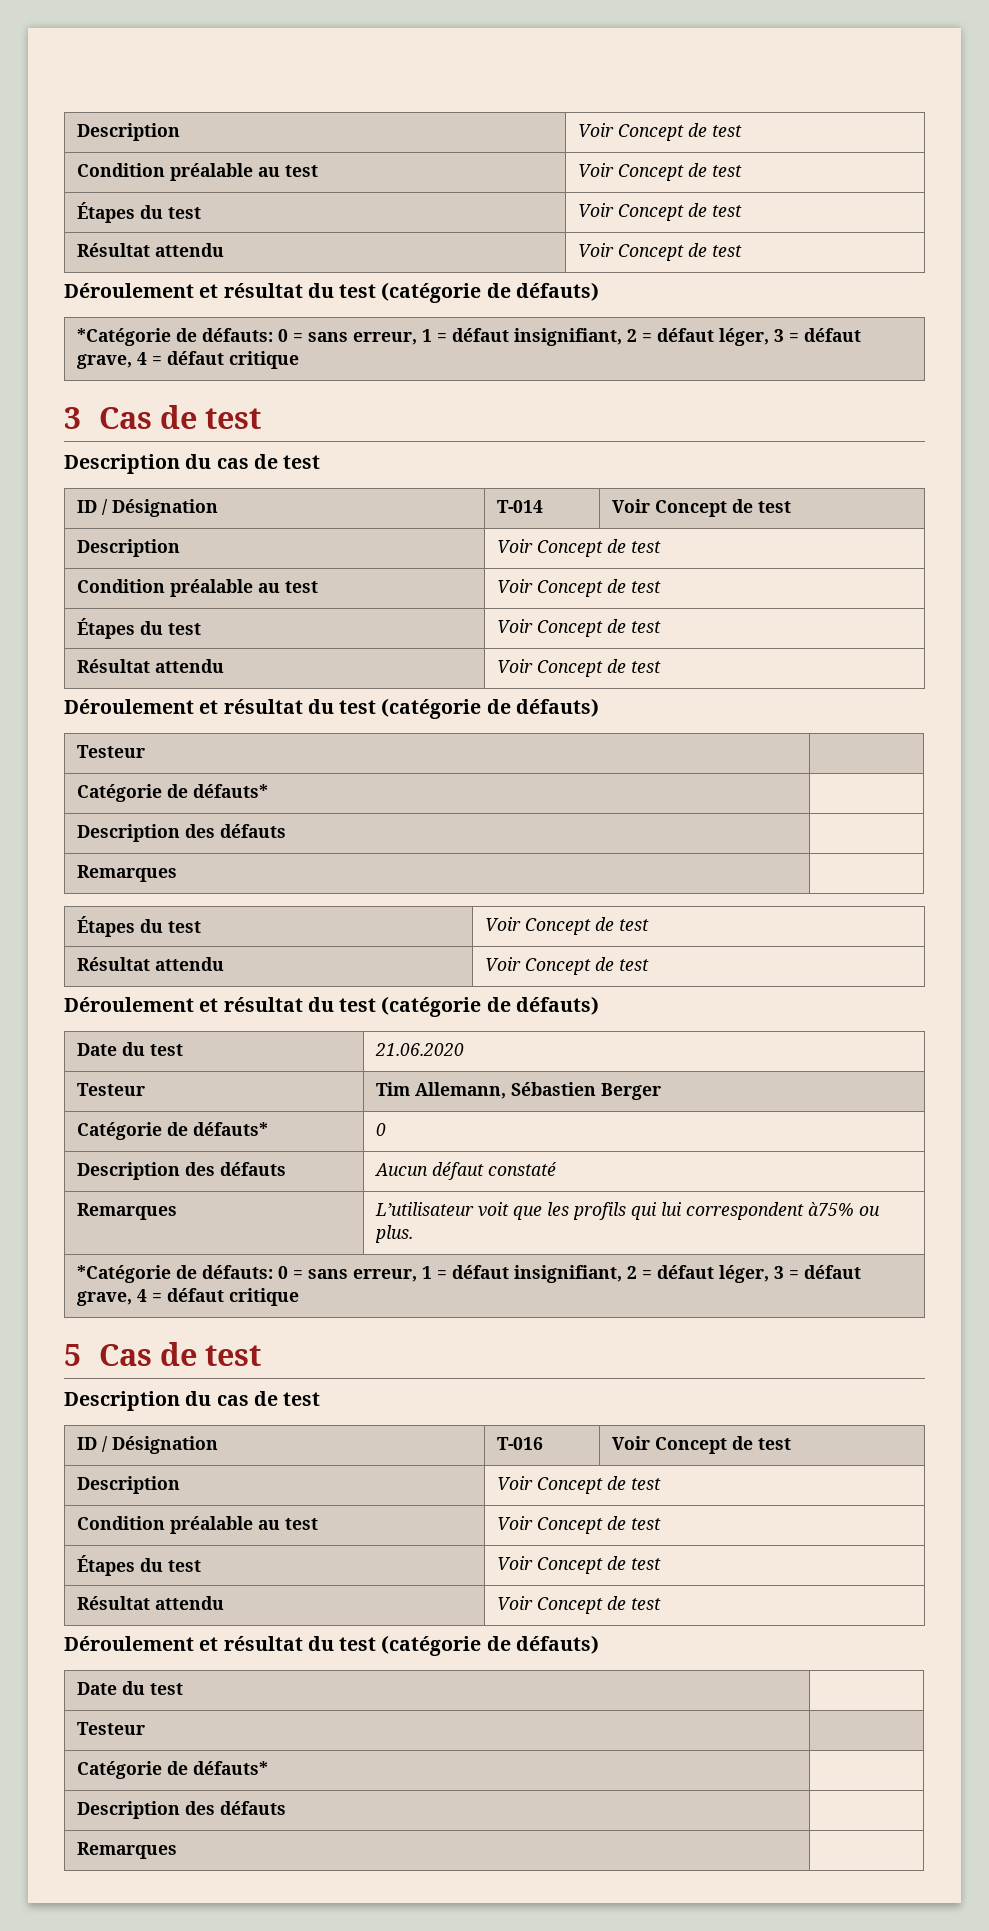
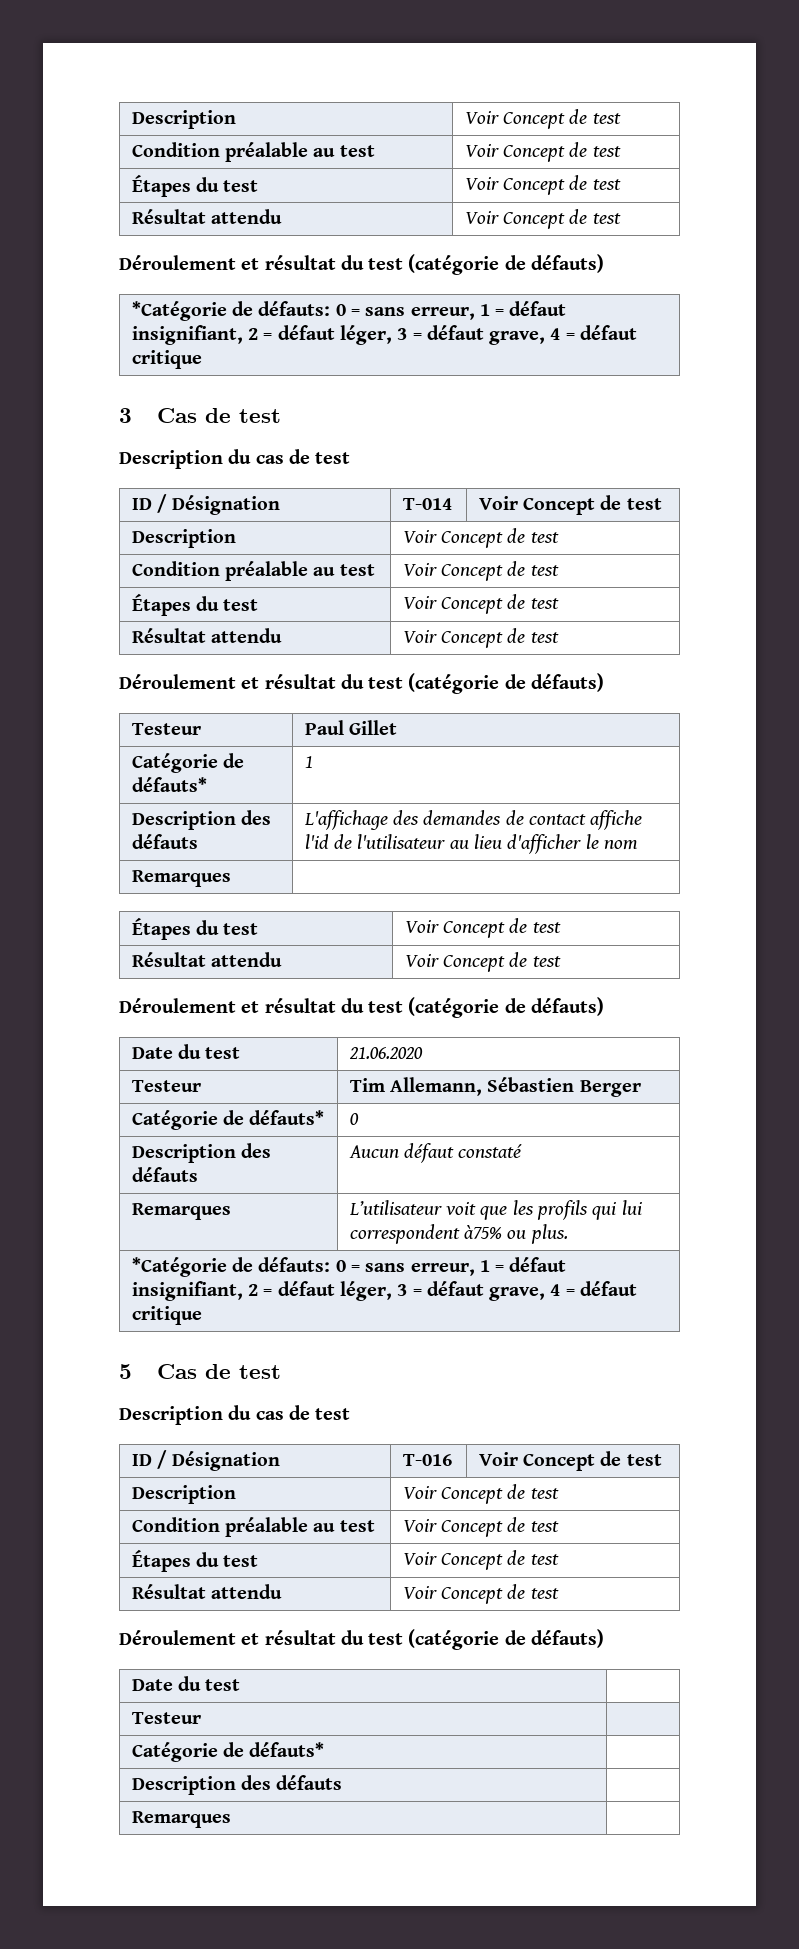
[77,784,269,802] [77,824,287,842] // Catégorie de défauts* | // Description des défauts | -> [304,720,398,735] [131,753,245,773] [131,777,207,792] [304,756,313,768] [131,810,272,830] [131,834,198,849] [303,810,643,830] [304,834,638,854] Paul Gillet // Catégorie de défauts* | 1 // Description des défauts | L'affichage des demandes de contact affiche l'id de l'utilisateur au lieu d'afficher le nom

